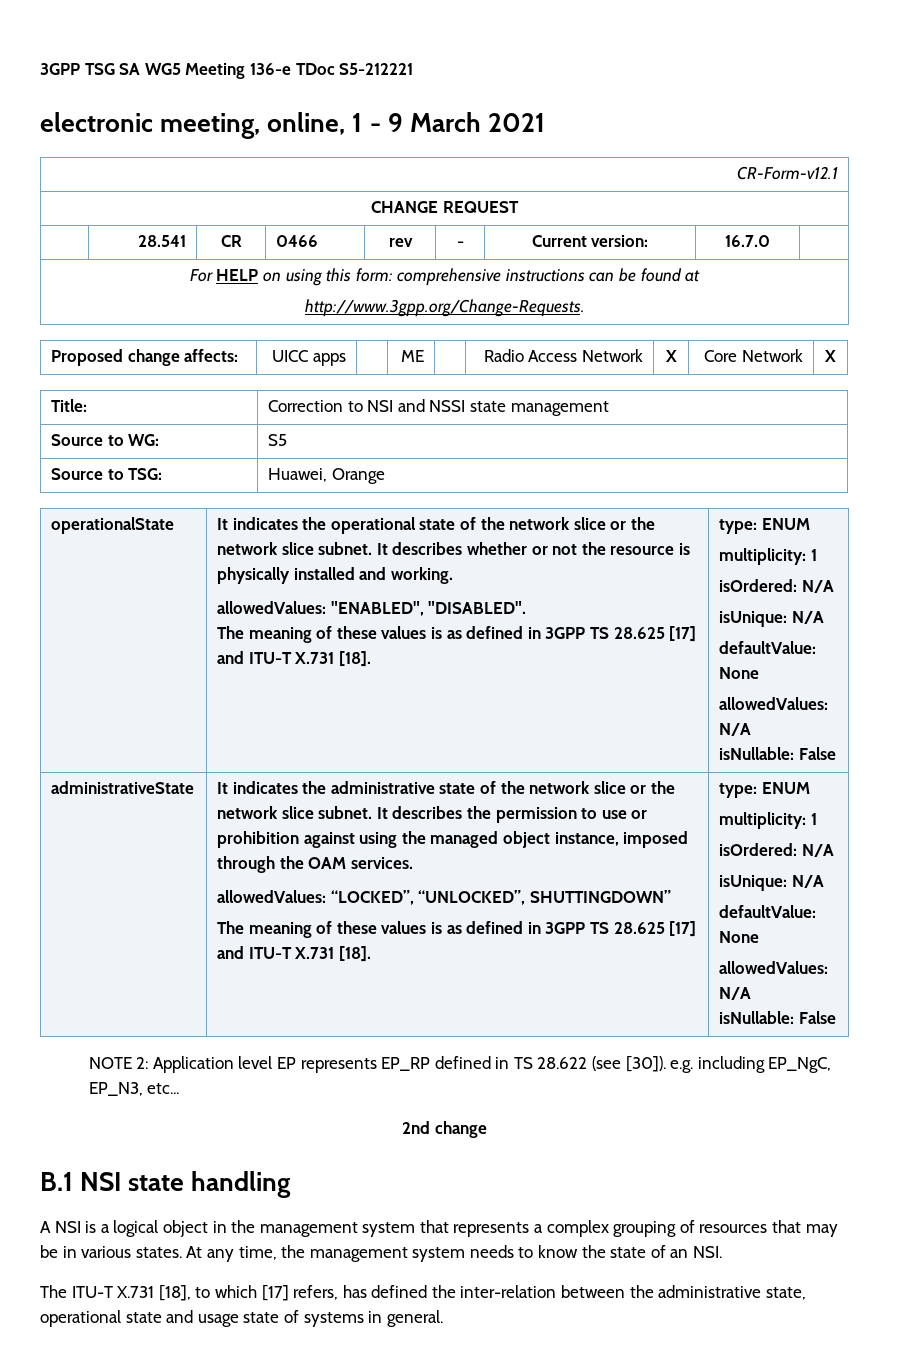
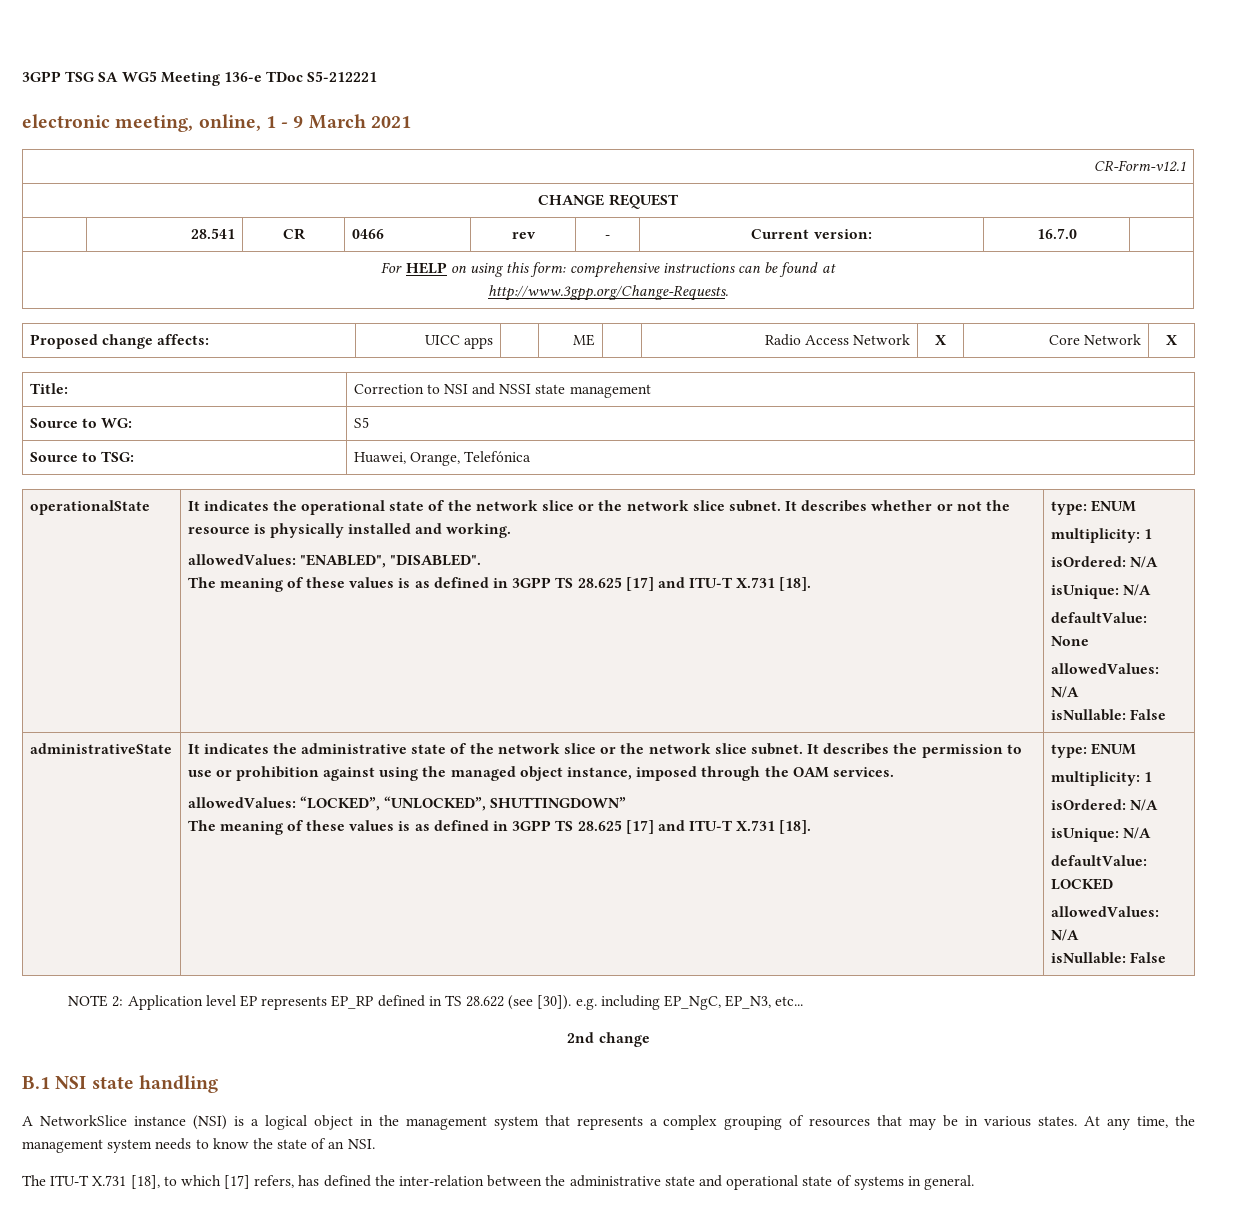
[331,468,385,484] Orange -> [409,451,531,466] Orange, Telefónica
[719,905,817,918] [719,931,760,943] defaultValue: None -> [1050,855,1147,866] [1050,878,1113,890] defaultValue: LOCKED
[54,1221,81,1233] NSI -> [39,1115,227,1130] NetworkSlice instance (NSI)
[765,1287,806,1300] [40,1310,121,1327] state, operational -> (661, 1181) none
[197,1314,239,1327] usage -> [726,1175,799,1190] operational

